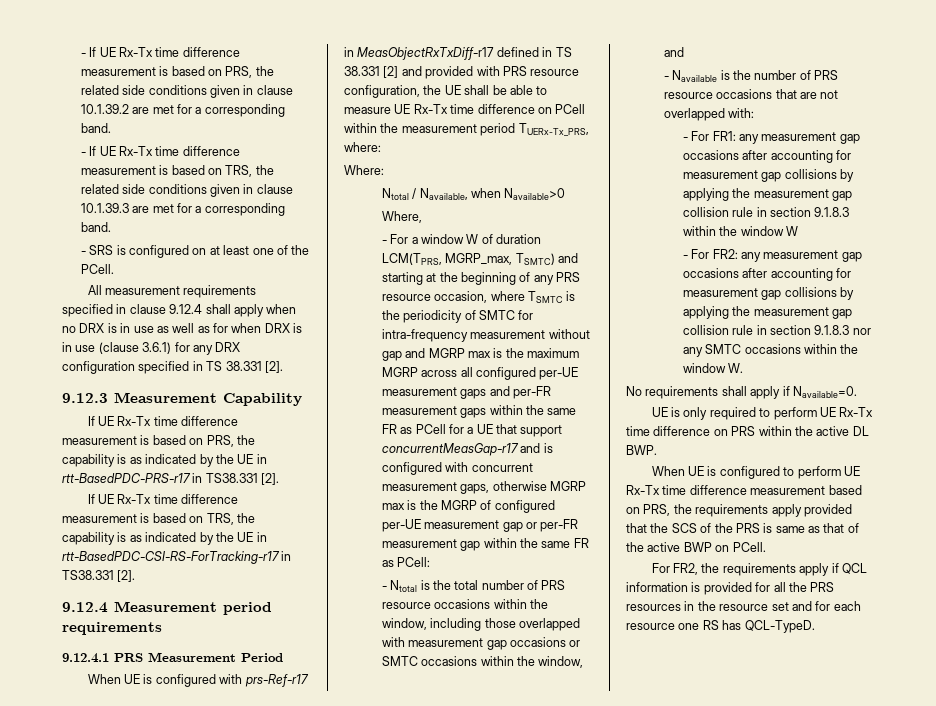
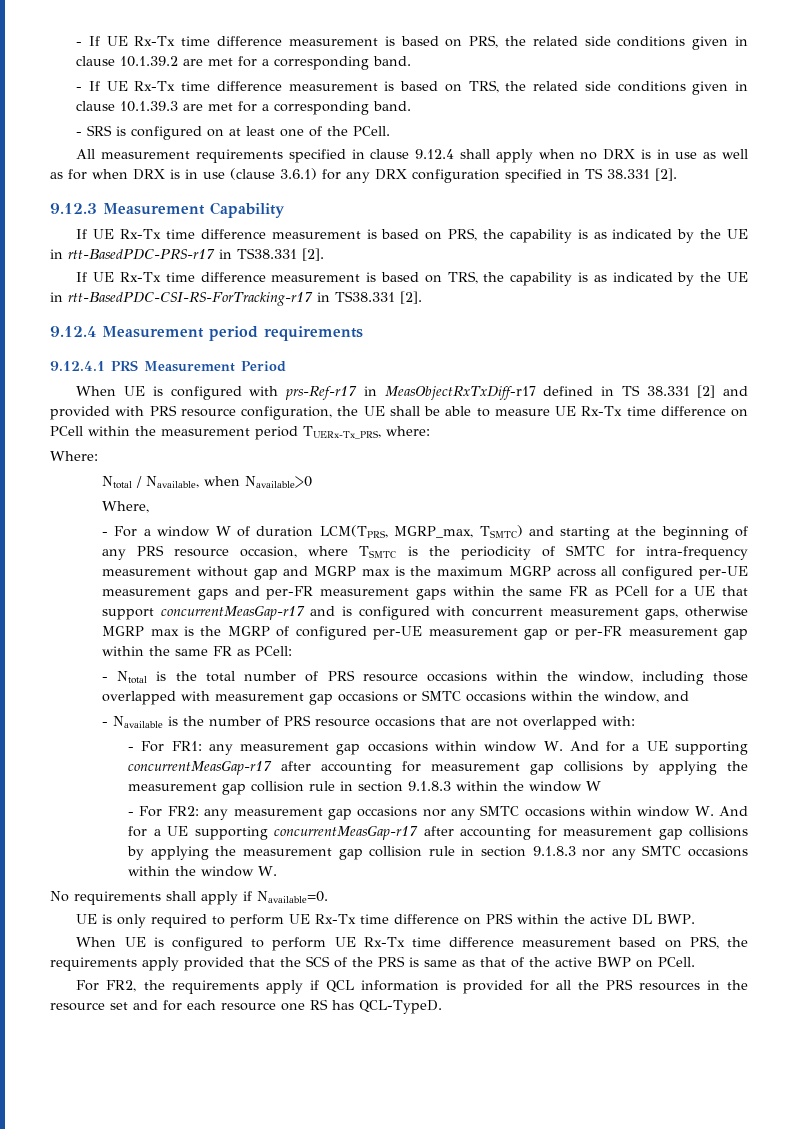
(739, 155) none -> [435,741,748,755] [128,761,273,775] within window W. And for a UE supporting concurrentMeasGap-r17
(739, 273) none -> [422,805,749,820] [128,826,419,840] nor any SMTC occasions within window W. And for a UE supporting concurrentMeasGap-r17

